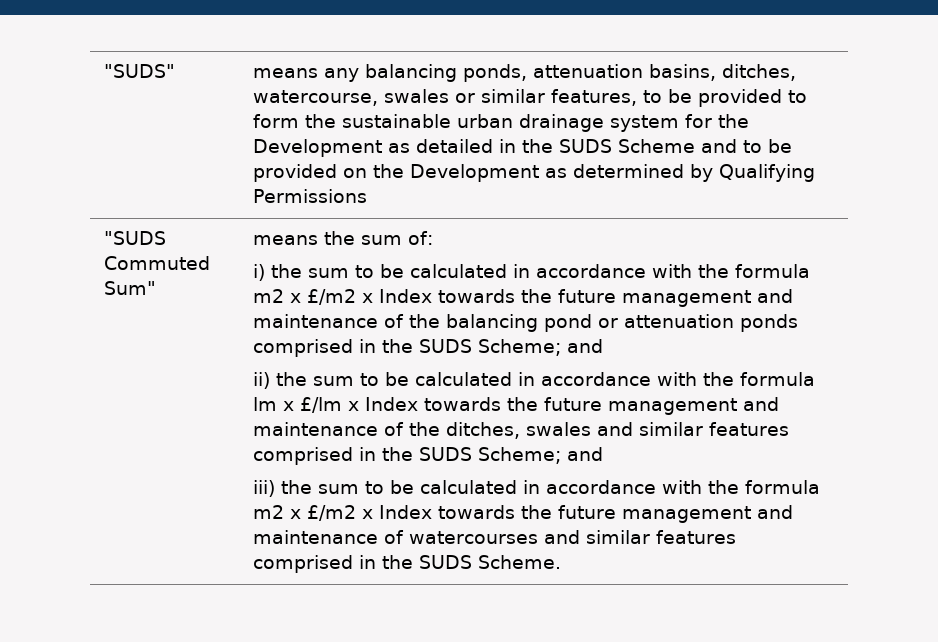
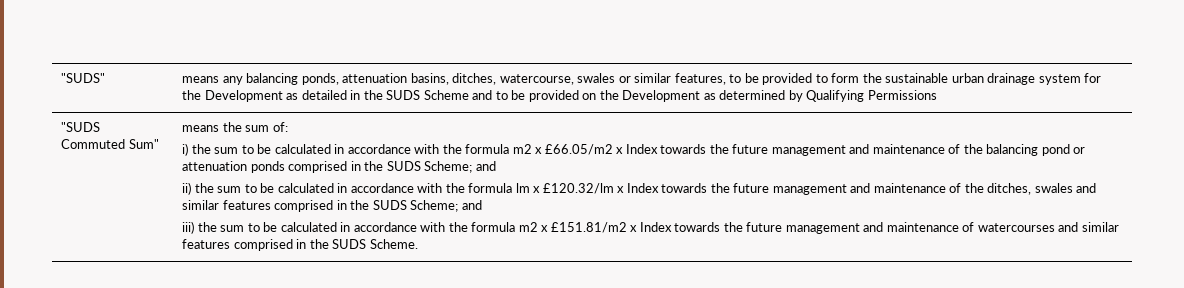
[306,289,356,305] £/m2 -> [544,144,613,155] £66.05/m2
[299,397,342,413] £/lm -> [542,183,614,194] £120.32/lm
[306,505,356,521] £/m2 -> [550,222,627,233] £151.81/m2

